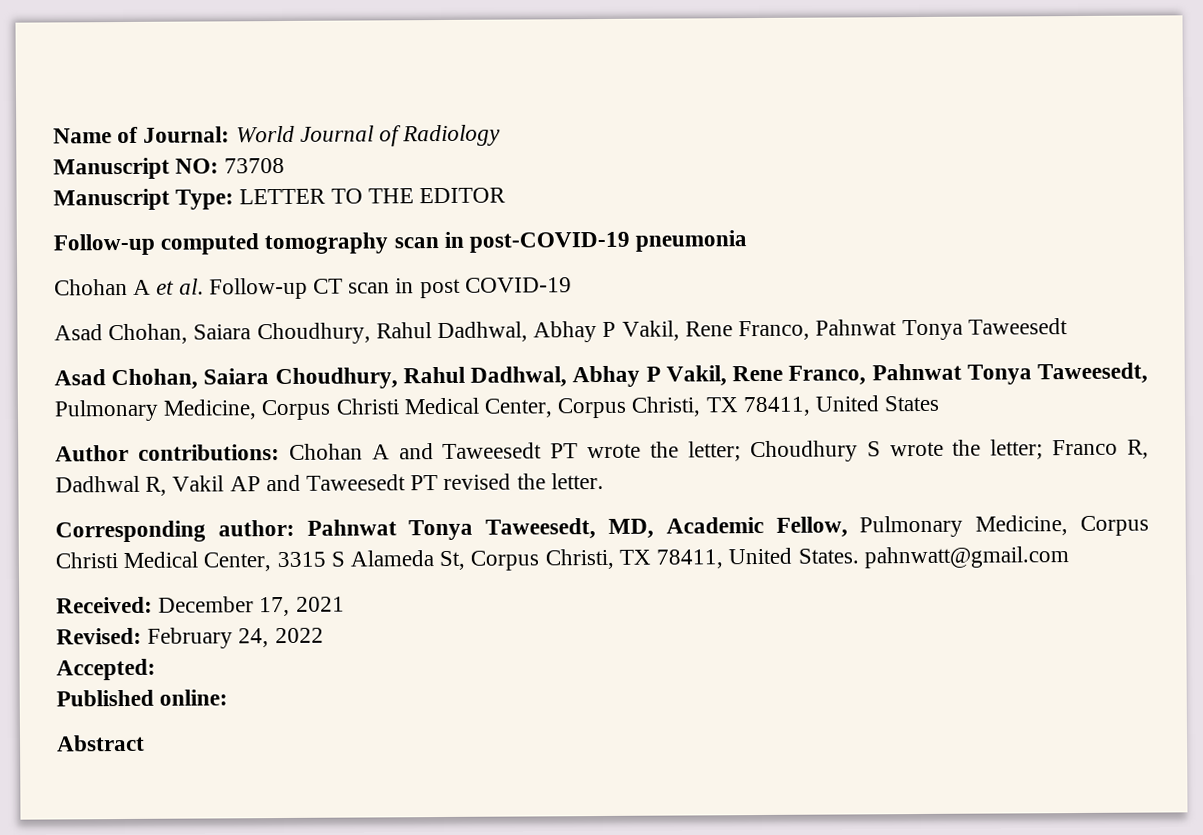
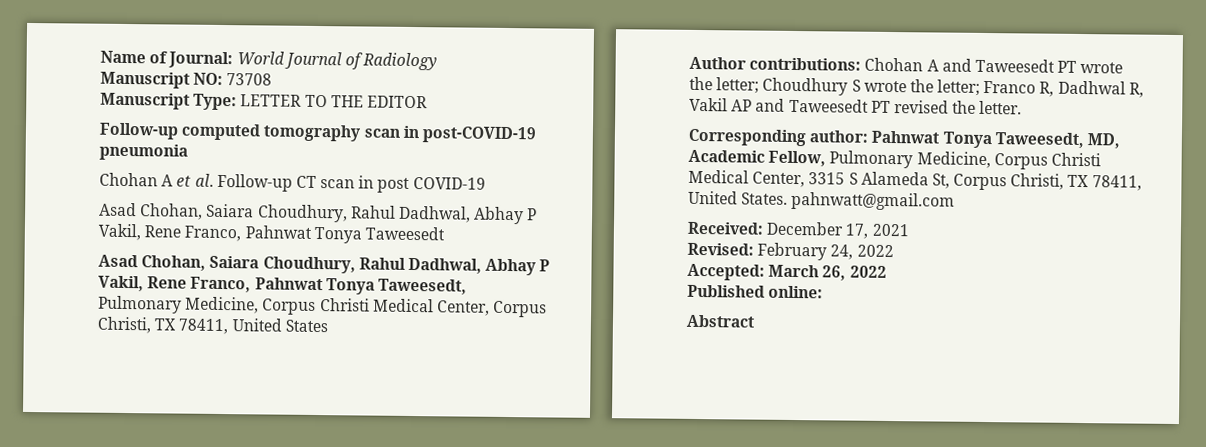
(156, 669) none -> [768,264,887,281] March 26, 2022

